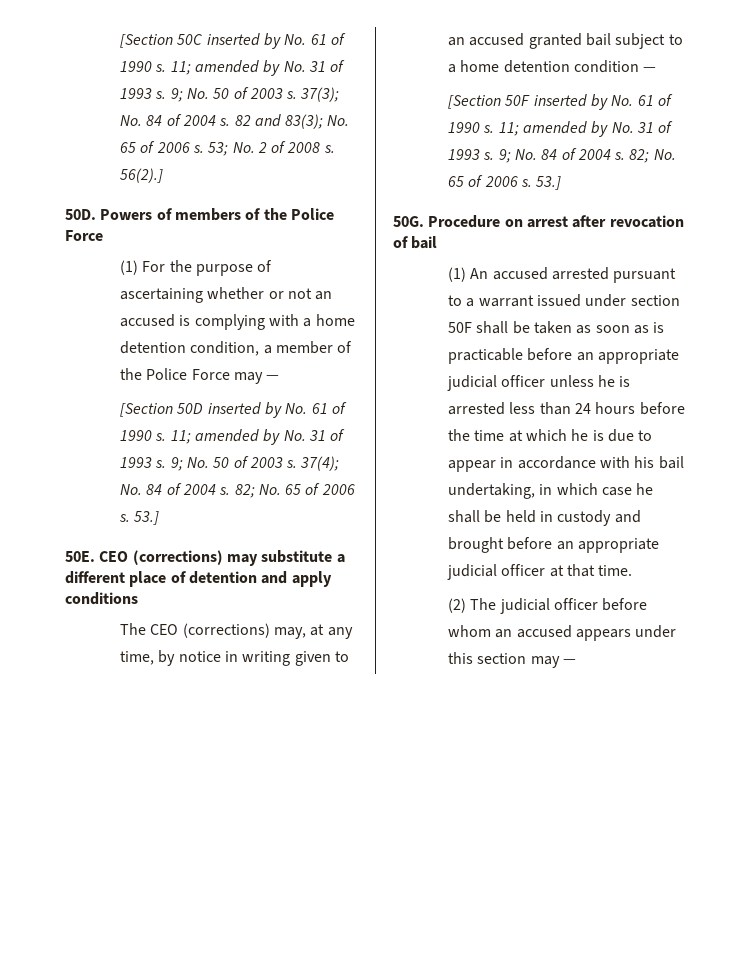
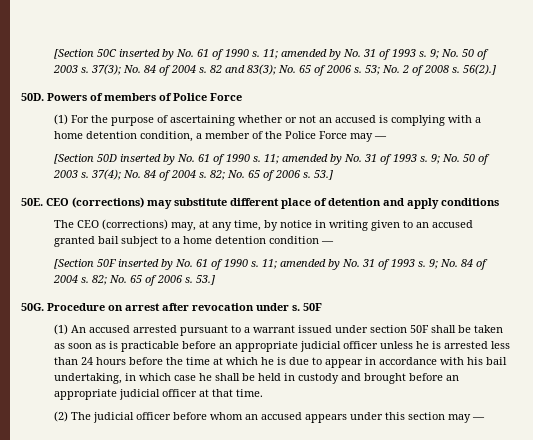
[263,208,287,220] the -> (172, 97) none
[336,554,345,563] a -> (227, 202) none
[393,236,438,249] of bail -> [256,303,322,311] under s. 50F

